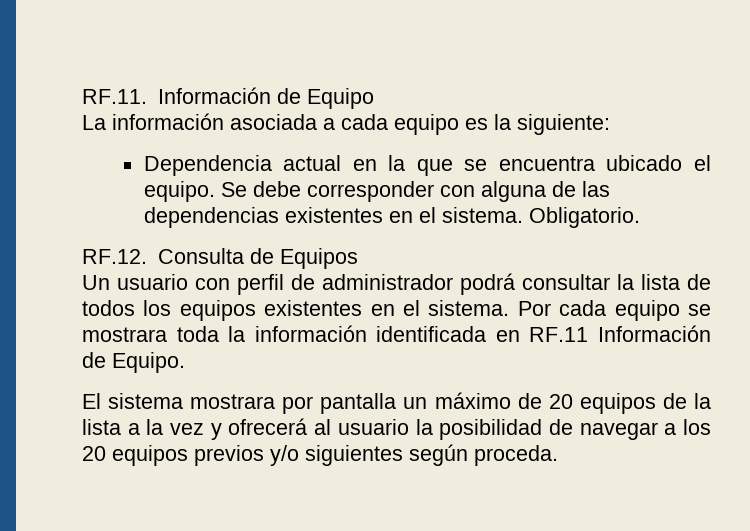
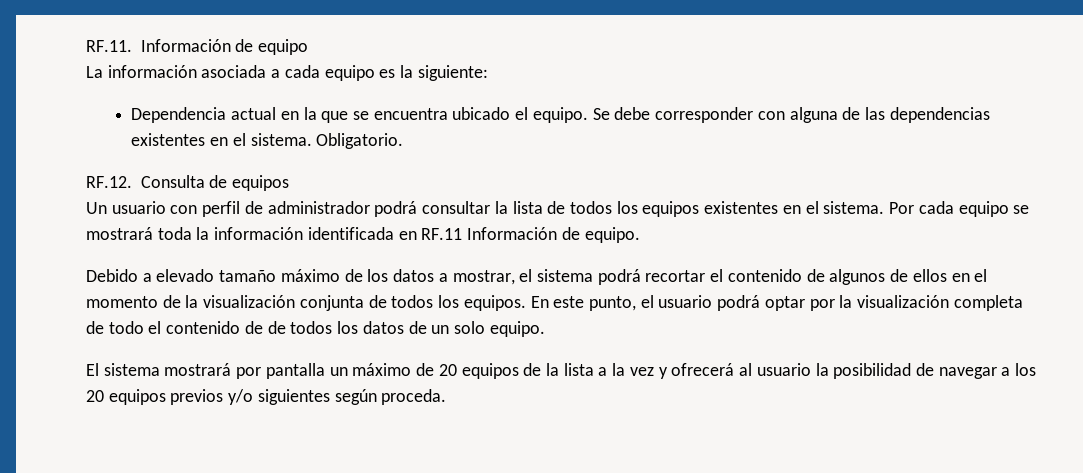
[306,88,374,109] Equipo -> [258,39,309,55] equipo
[279,248,358,269] Equipos -> [232,175,290,191] equipos
[82,327,167,342] mostrara -> [86,227,153,240] mostrará
[112,352,185,373] Equipo. -> [584,227,640,243] [86,269,988,285] [86,295,1023,311] [86,321,545,337] equipo. // Debido a elevado tamaño máximo de los datos a mostrar, el sistema podrá recortar el contenido de algunos de ellos en el momento de la visualización conjunta de todos los equipos. En este punto, el usuario podrá optar por la visualización completa de todo el contenido de de todos los datos de un solo equipo.
[190,394,276,409] mostrara -> [164,363,232,376] mostrará

